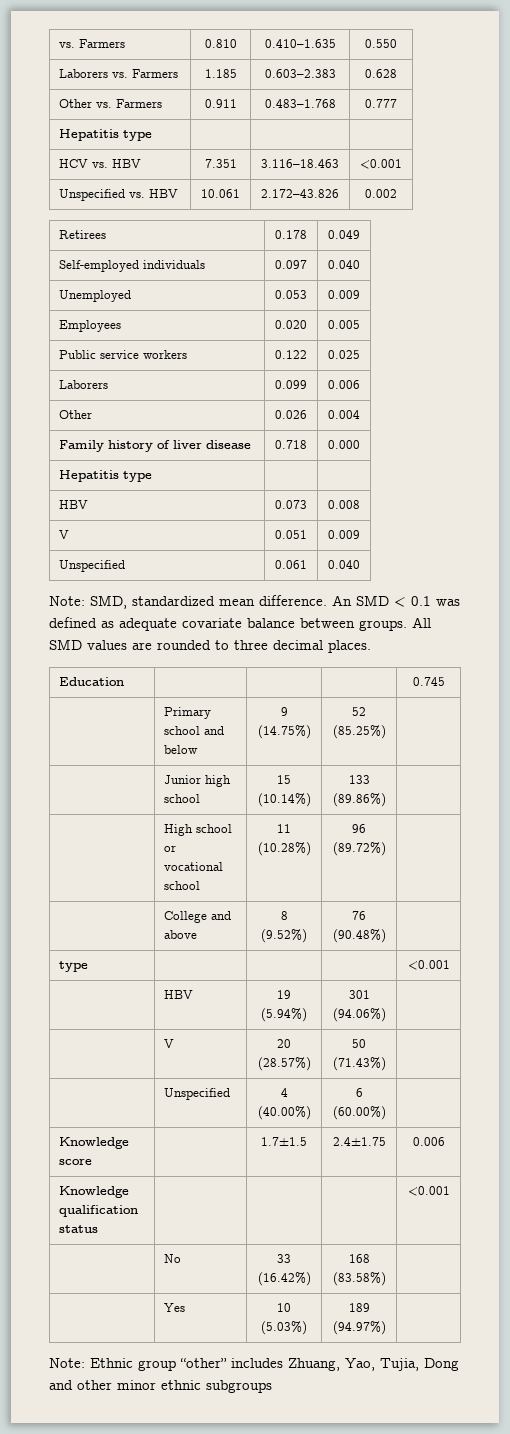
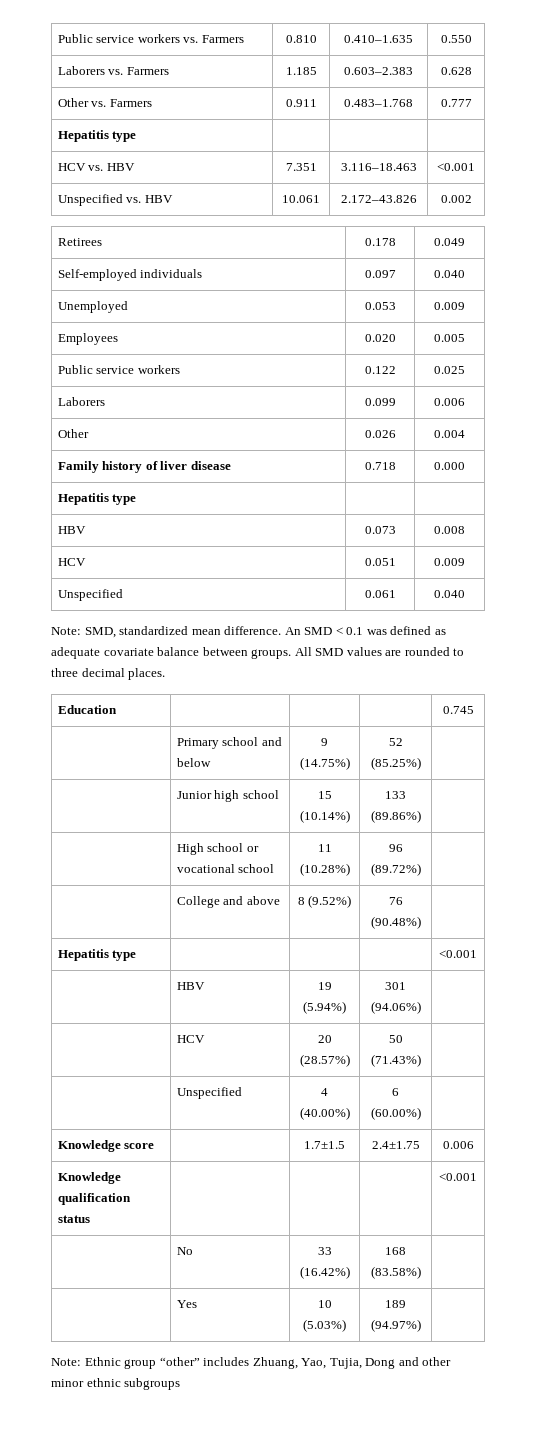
(59, 45) none -> [57,34,180,43] Public service workers
[59,530,70,539] V -> [57,558,86,566] HCV
(386, 936) none -> [57,949,109,961] Hepatitis
[164,1039,175,1048] V -> [176,1035,205,1043] HCV

